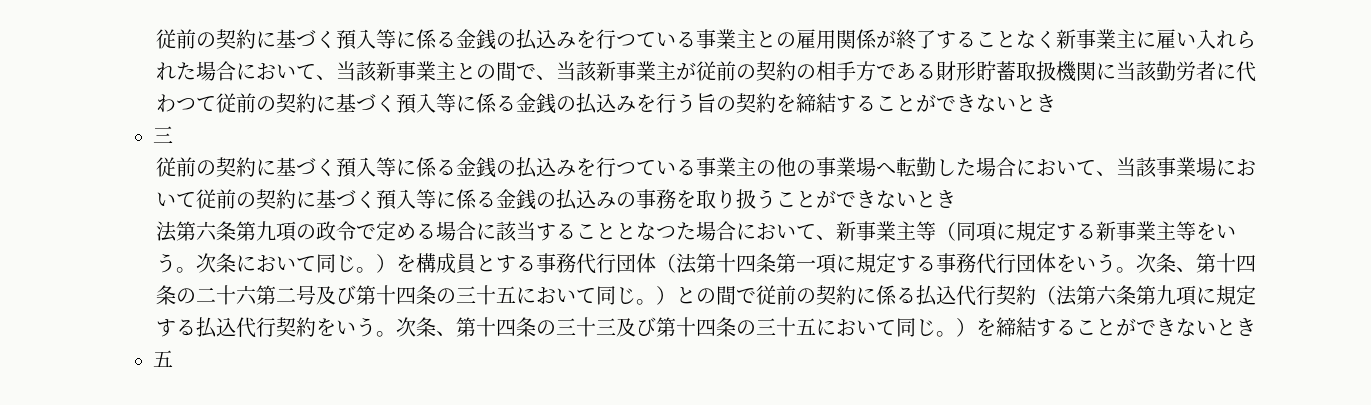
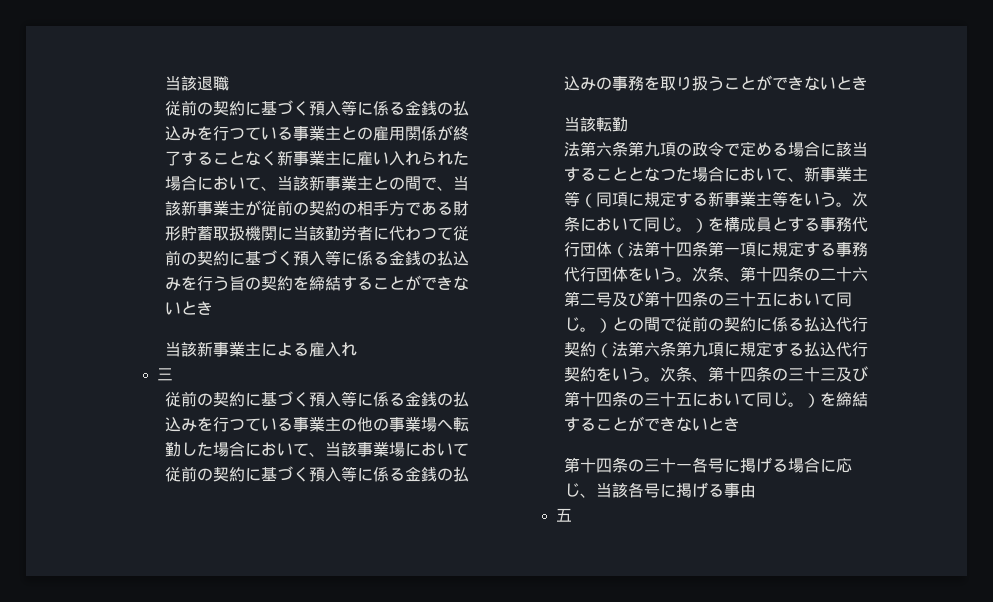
(155, 39) none -> [164,76,229,91] 当該退職 //
(1056, 103) none -> [164,341,357,357] // 当該新事業主による雇入れ
(956, 199) none -> [563,117,628,132] // 当該転勤
(1256, 327) none -> [563,457,852,473] [563,482,756,498] // 第十四条の三十一各号に掲げる場合に応じ、当該各号に掲げる事由

